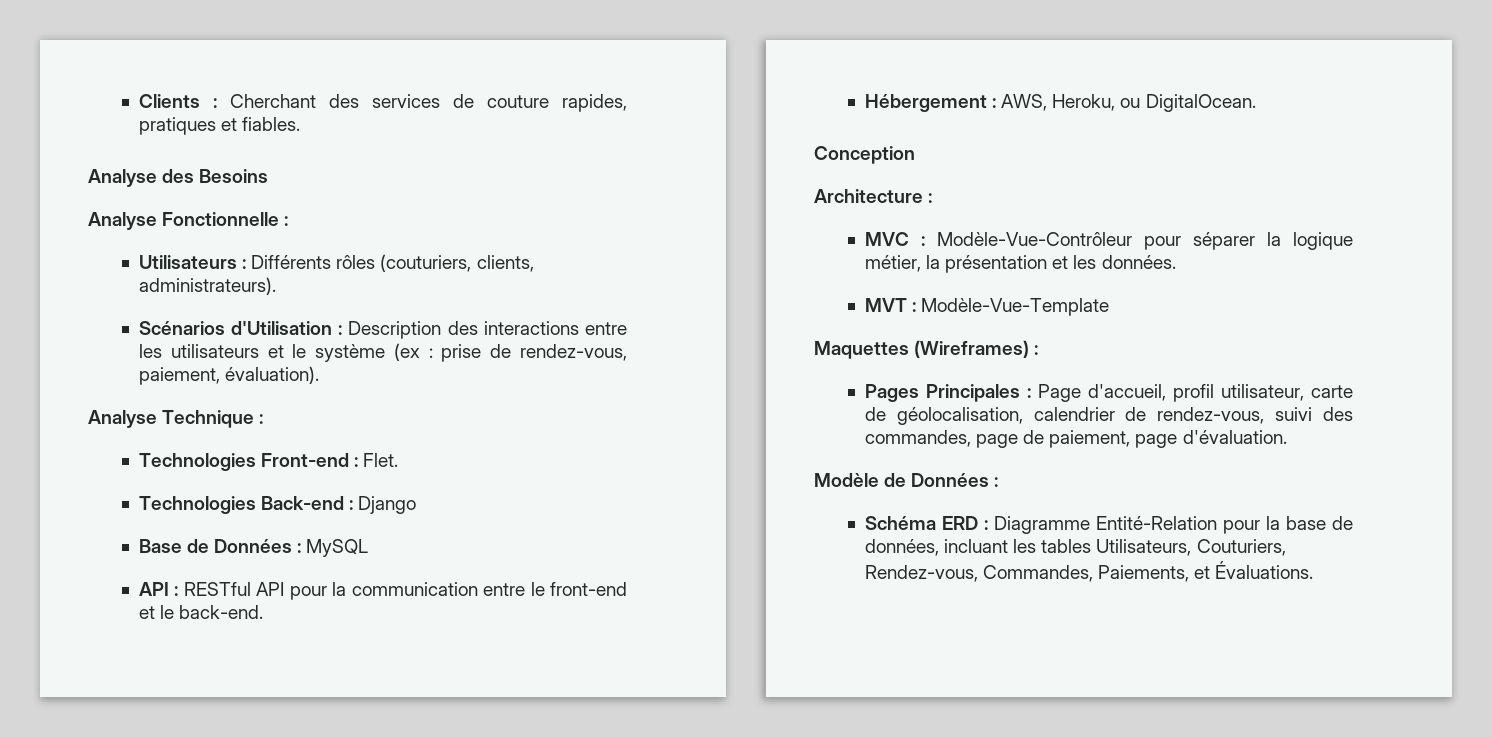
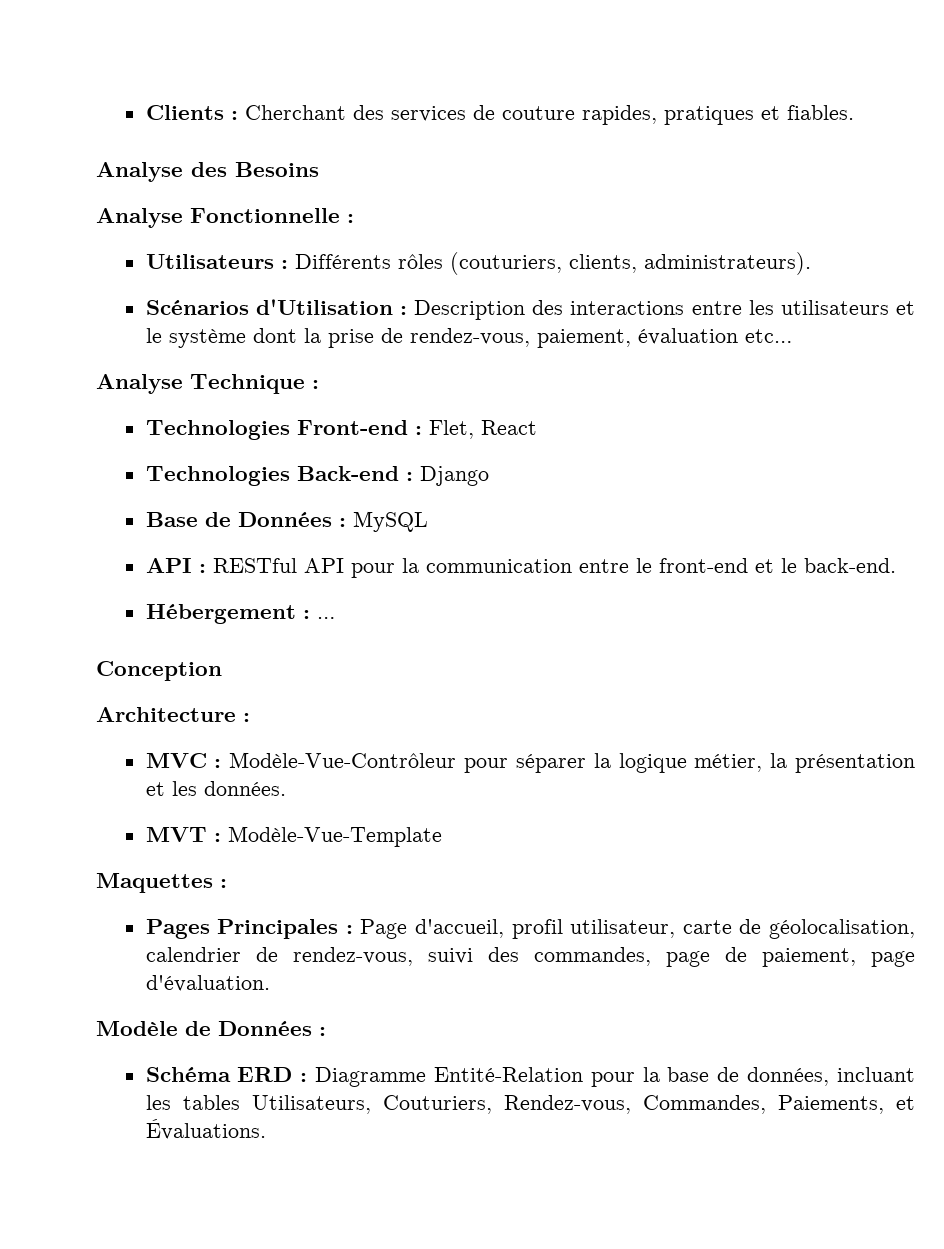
[393,343,433,361] (ex : -> [252,328,321,343] dont la
[225,366,320,384] évaluation). -> [637,328,792,345] évaluation etc…
[363,453,399,467] Flet. -> [428,420,537,439] Flet, React
[1001,94,1256,112] AWS, Heroku, ou DigitalOcean. -> [316,617,335,619] …
[914,340,1030,358] (Wireframes) -> (213, 883) none

